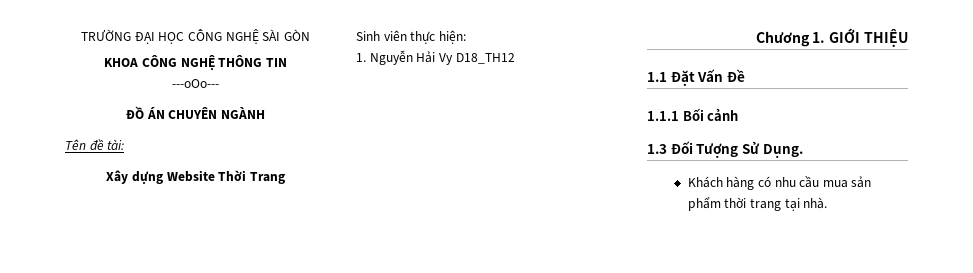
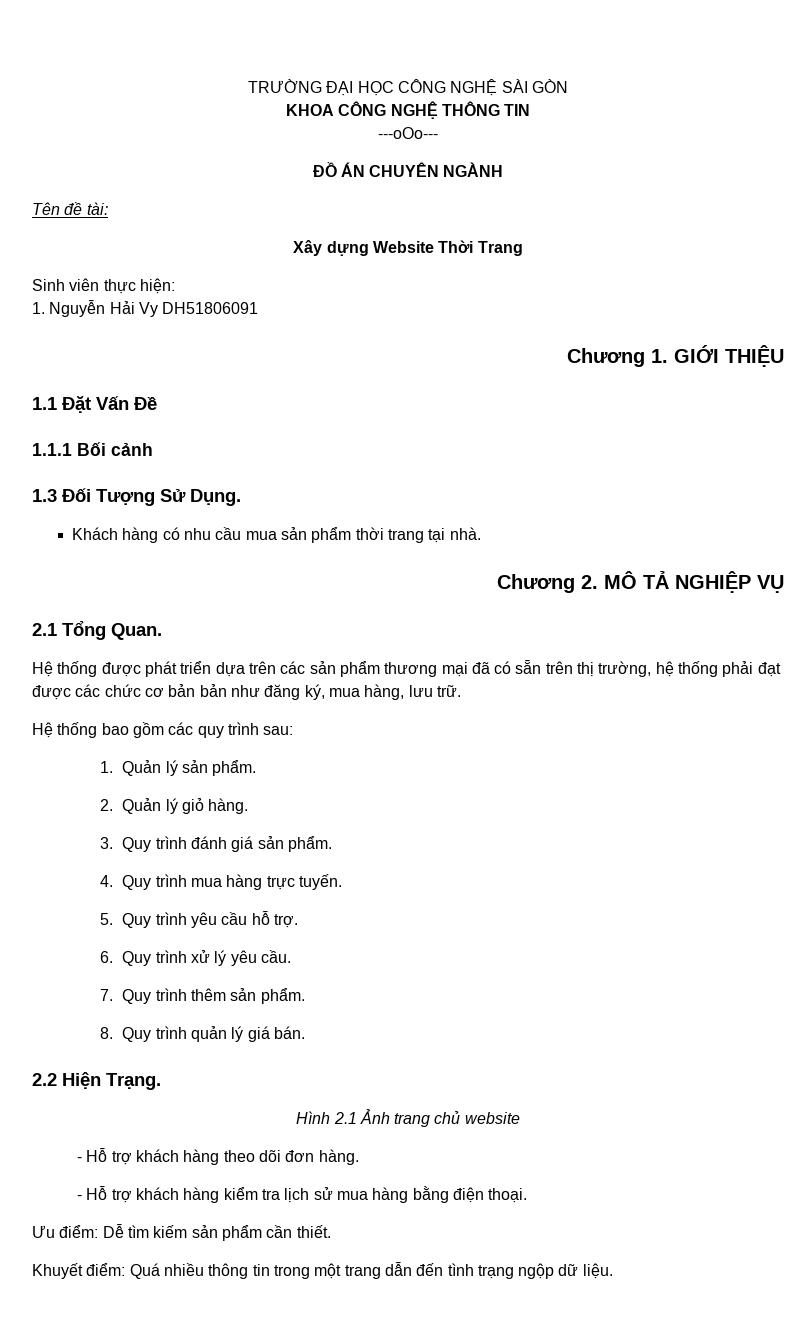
[455,53,515,64] D18_TH12 -> [162,302,259,314] DH51806091
(828, 203) none -> [497,571,784,593] [32,621,162,640] [32,660,781,677] [32,684,461,700] [32,722,294,738] [99,760,257,776] [99,798,249,814] [99,836,332,852] [99,874,342,890] [99,911,298,928] [99,950,291,966] [99,988,305,1004] [99,1026,305,1042] [32,1072,161,1090] [296,1109,520,1127] [77,1148,359,1165] [77,1186,528,1203] [32,1224,331,1241] [32,1262,613,1279] // Chương 2. MÔ TẢ NGHIỆP VỤ // 2.1 Tổng Quan. // Hệ thống được phát triển dựa trên các sản phẩm thương mại đã có sẵn trên thị trường, hệ thống phải đạt được các chức cơ bản bản như đăng ký, mua hàng, lưu trữ. // Hệ thống bao gồm các quy trình sau: // 1. Quản lý sản phẩm. // 2. Quản lý giỏ hàng. // 3. Quy trình đánh giá sản phẩm. // 4. Quy trình mua hàng trực tuyến. // 5. Quy trình yêu cầu hỗ trợ. // 6. Quy trình xử lý yêu cầu. // 7. Quy trình thêm sản phẩm. // 8. Quy trình quản lý giá bán. // 2.2 Hiện Trạng. // Hình 2.1 Ảnh trang chủ website // - Hỗ trợ khách hàng theo dõi đơn hàng. // - Hỗ trợ khách hàng kiểm tra lịch sử mua hàng bằng điện thoại. // Ưu điểm: Dễ tìm kiếm sản phẩm cần thiết. // Khuyết điểm: Quá nhiều thông tin trong một trang dẫn đến tình trạng ngộp dữ liệu.

